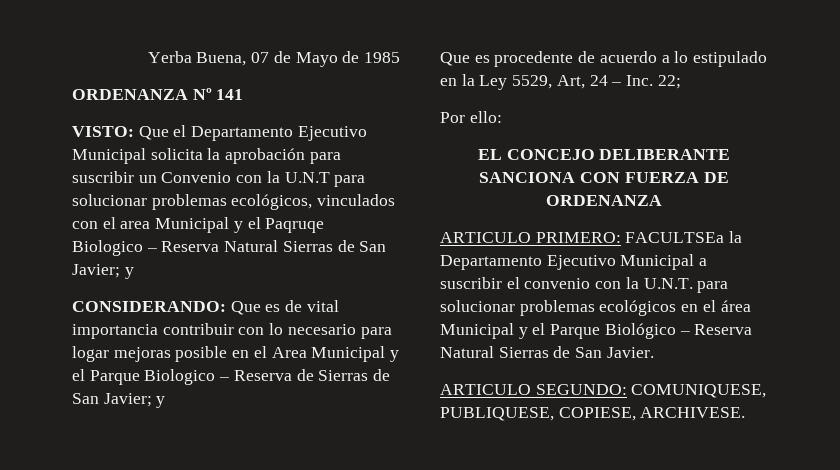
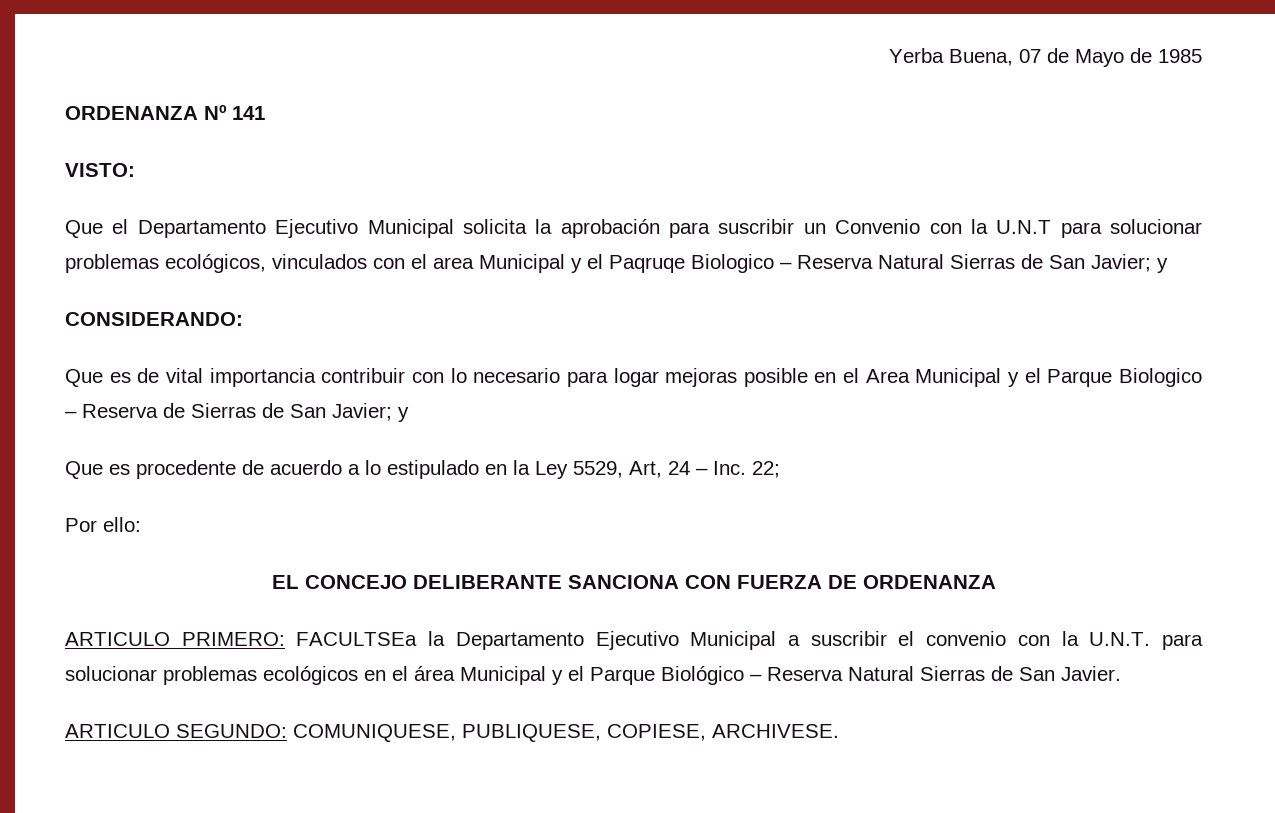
(134, 131) none -> (135, 170) //
(226, 306) none -> (243, 319) //

